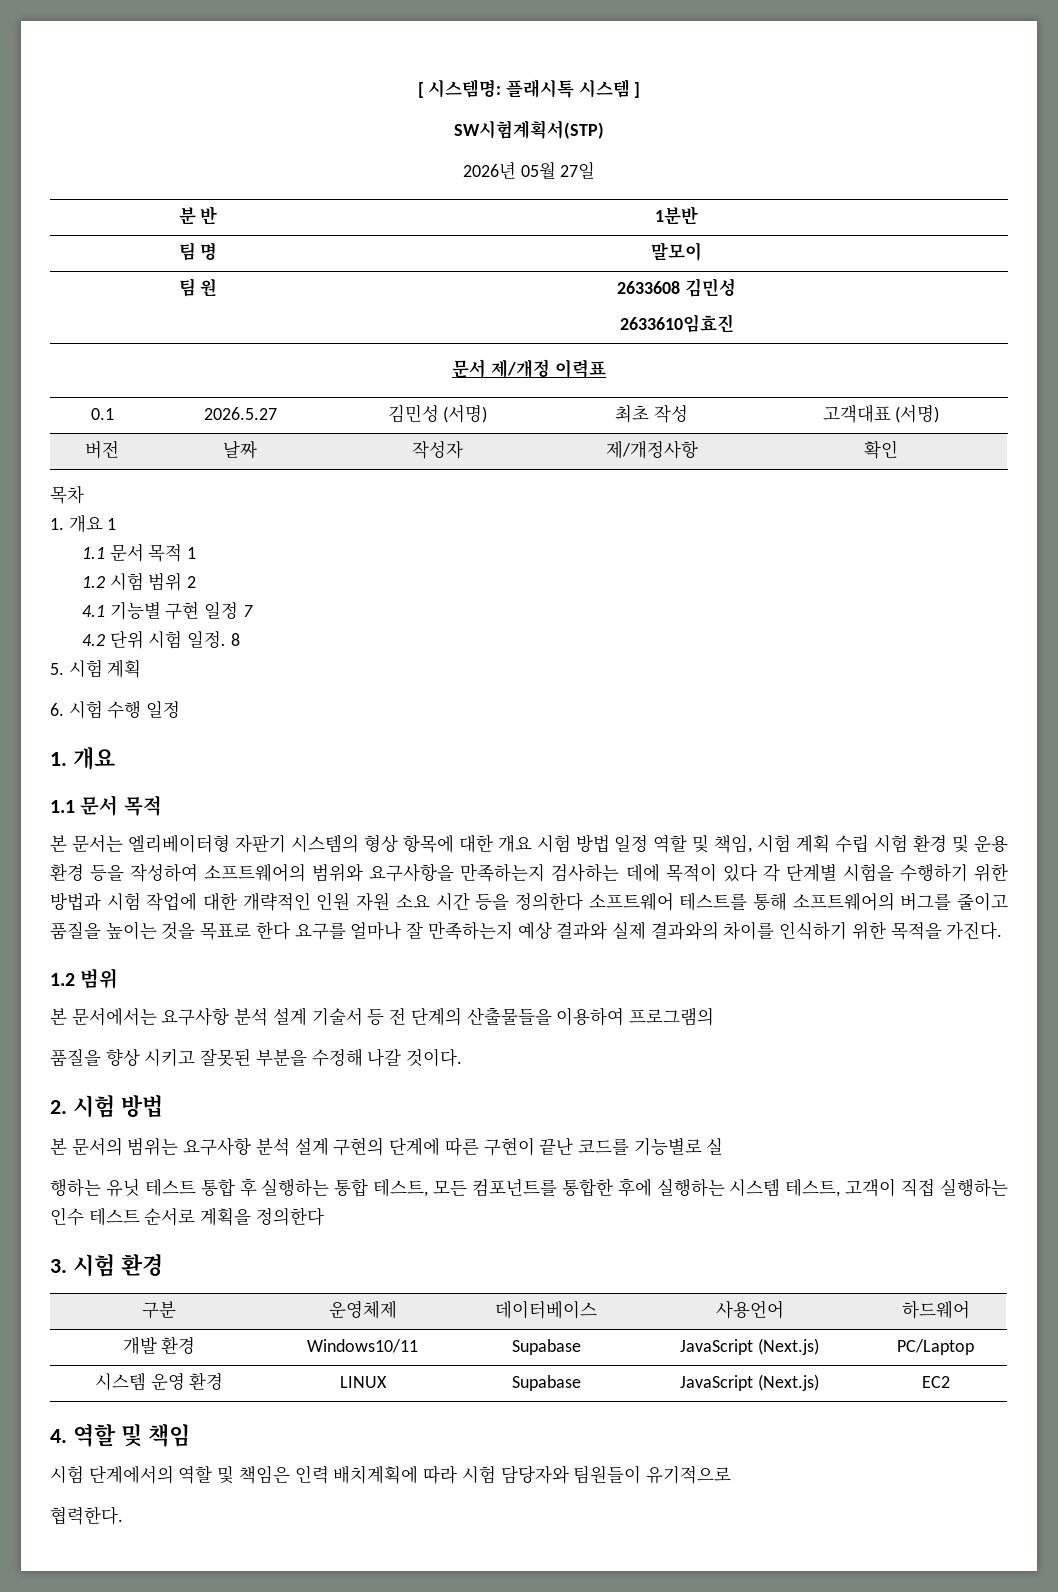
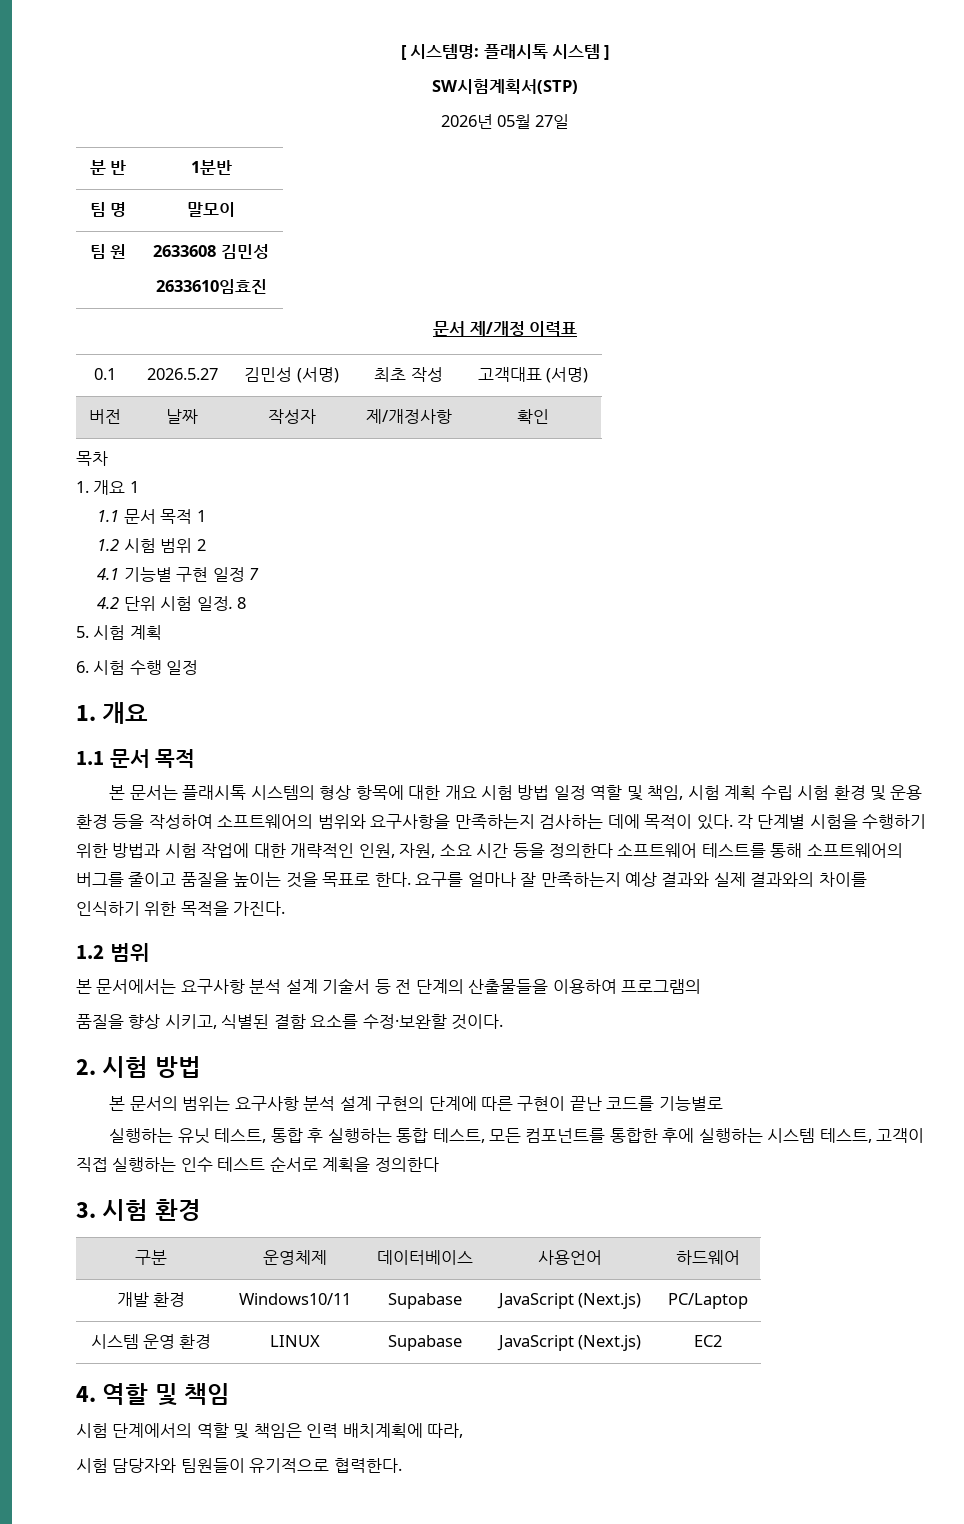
[127,834,286,853] 엘리베이터형 자판기 -> [182,785,247,800] 플래시톡
[722,863,757,882] 있다 -> [696,814,733,830] 있다.
[316,892,391,911] 인원 자원 -> [358,843,436,858] 인원, 자원,
[255,921,290,940] 한다 -> [374,872,411,887] 한다.
[144,1048,402,1067] 시키고 잘못된 부분을 수정해 나갈 -> [164,1014,447,1029] 시키고, 식별된 결함 요소를 수정·보완할
[706,1138,724,1155] [50,1178,196,1197] 실 // 행하는 유닛 테스트 -> [109,1128,267,1144] // 실행하는 유닛 테스트,
[423,1465,458,1484] 따라 -> [427,1423,464,1438] 따라, //
(731, 1475) // -> (330, 1465) none

